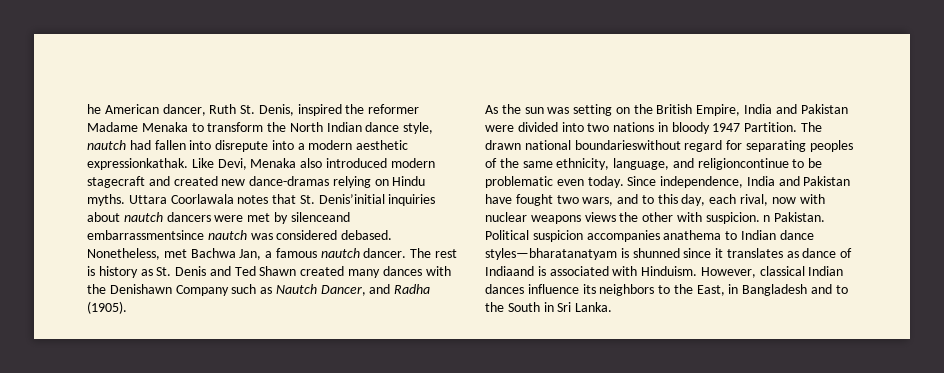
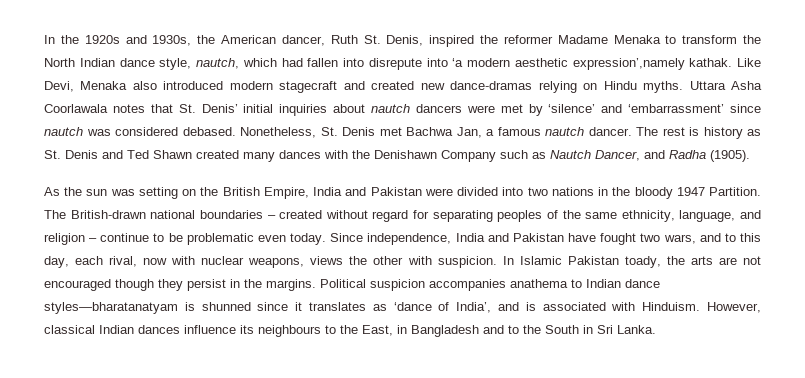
[87,104,101,114] he -> [44,35,216,46] In the 1920s and 1930s, the
[87,140,126,150] nautch -> [196,58,277,69] nautch, which
[297,143,305,150] a -> [452,58,464,67] ‘a
[87,158,188,170] expressionkathak. -> [572,58,733,70] expression’,namely kathak.
(167, 199) none -> [731,81,762,90] Asha
[318,194,385,204] Denis’initial -> [201,104,274,113] Denis’ initial
[290,212,350,222] [87,230,204,240] silenceand embarrassmentsince -> [548,104,761,113] ‘silence’ and ‘embarrassment’ since
(160, 254) none -> [320,127,375,136] St. Denis
(668, 127) none -> [612,187,631,196] the
[485,140,681,150] drawn national boundarieswithout -> [70,210,368,219] British-drawn national boundaries – created without
[697,158,789,170] religioncontinue -> [44,233,150,245] religion – continue
[530,215,581,224] weapons -> [248,258,305,268] weapons,
[763,212,826,222] n Pakistan. -> [502,256,761,268] [44,279,316,291] In Islamic Pakistan toady, the arts are not encouraged though they persist in the margins.
[802,248,853,258] [485,266,534,276] dance of Indiaand -> [393,302,520,313] ‘dance of India’, and
[599,284,655,296] neighbors -> [258,325,321,337] neighbours

